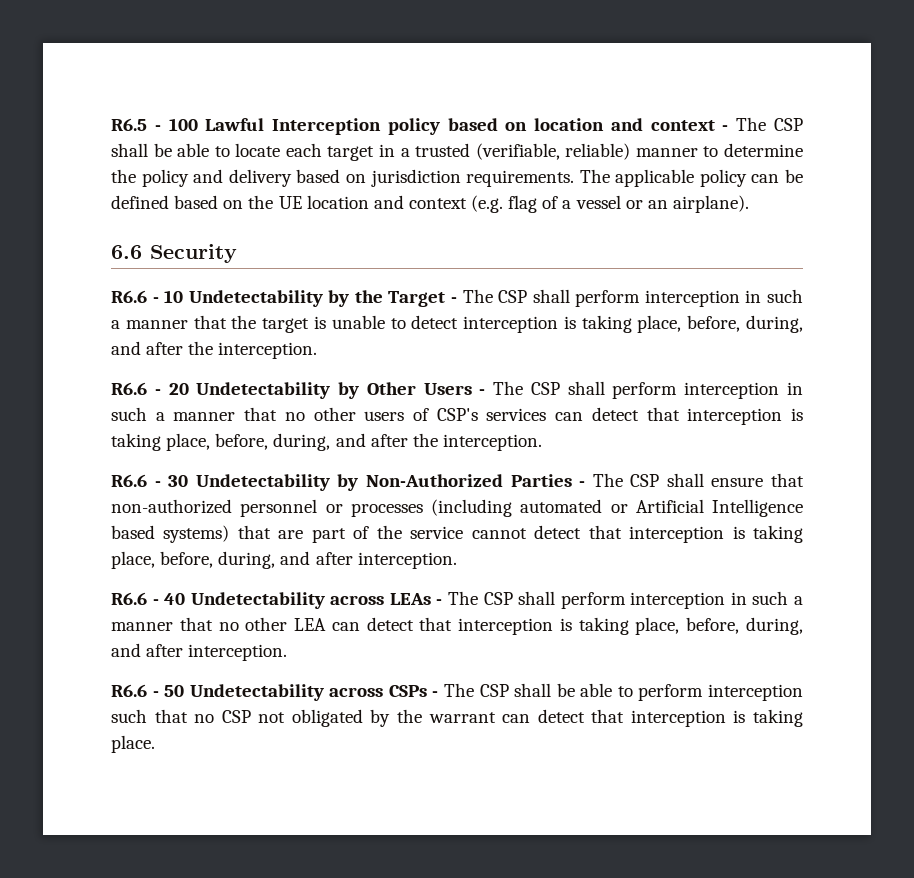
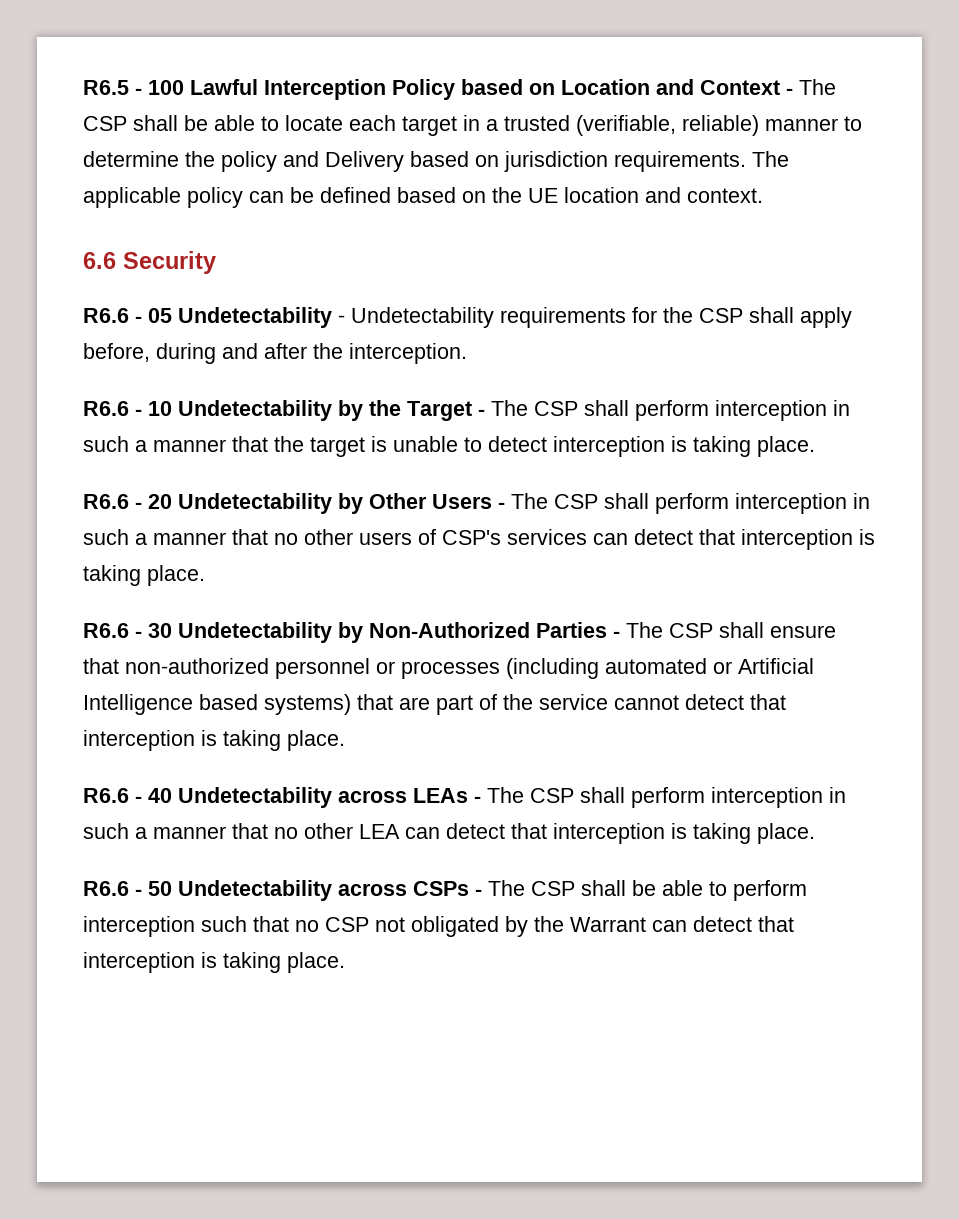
[387,118,715,135] policy based on location and context -> [392,79,780,100] Policy based on Location and Context
[228,169,292,187] delivery -> [325,151,404,172] Delivery
[408,195,749,213] [111,244,237,263] context (e.g. flag of a vessel or an airplane). // 6.6 Security -> [687,188,763,203] [83,251,216,274] [83,307,852,328] [83,343,467,364] context. // 6.6 Security // R6.6 - 05 Undetectability - Undetectability requirements for the CSP shall apply before, during and after the interception.
[637,315,804,333] [111,341,318,359] place, before, during, and after the interception. -> [757,436,815,457] place.
[166,433,542,451] place, before, during, and after the interception. -> [147,565,205,586] place.
[111,551,457,569] place, before, during, and after interception. -> [287,730,345,751] place.
[635,617,803,635] [111,643,288,661] place, before, during, and after interception. -> [757,823,815,844] place.
[428,712,496,723] warrant -> [570,917,646,932] Warrant

